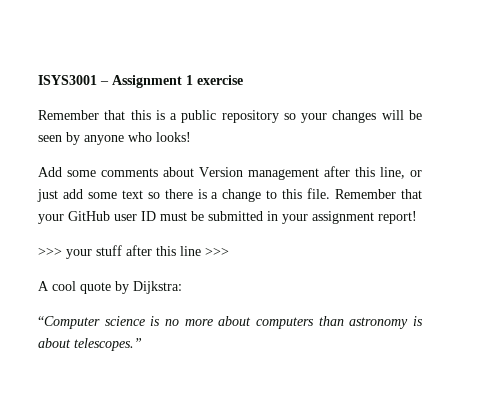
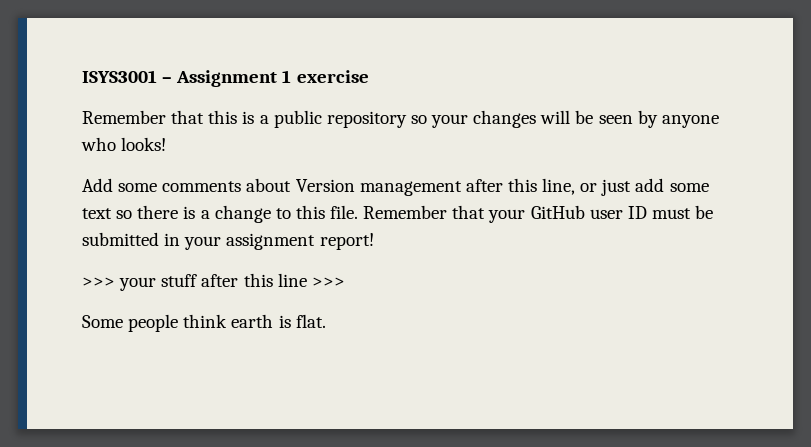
[38,281,182,294] [38,316,424,329] [38,338,142,351] A cool quote by Dijkstra: // “Computer science is no more about computers than astronomy is about telescopes.” -> [82,314,326,332] Some people think earth is flat.

